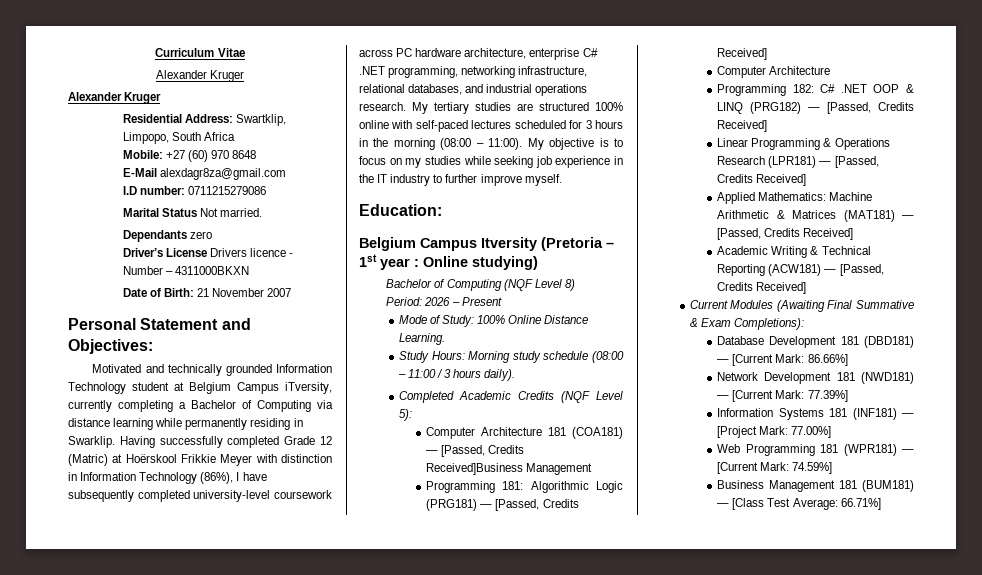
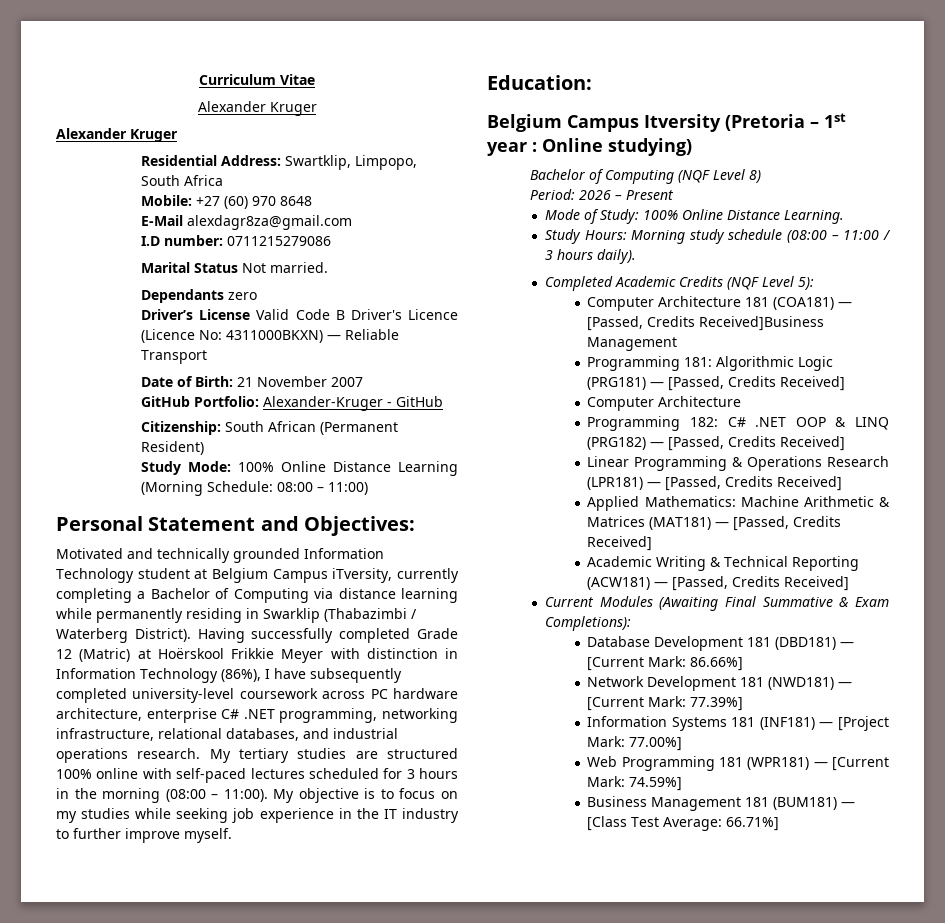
[209,248,293,257] [122,266,249,275] Drivers licence - Number – 4311000BKXN -> [256,309,458,320] [141,329,400,343] [141,350,208,364] Valid Code B Driver's Licence (Licence No: 4311000BKXN) — Reliable Transport
(292, 292) none -> [141,396,444,411] [141,421,399,435] [141,441,205,455] [141,461,458,476] [141,481,369,496] // GitHub Portfolio: Alexander-Kruger - GitHub // Citizenship: South African (Permanent Resident) // Study Mode: 100% Online Distance Learning (Morning Schedule: 08:00 – 11:00)
[68,436,115,448] Swarklip. -> [263,608,417,623] [56,628,191,643] Swarklip (Thabazimbi / Waterberg District).

